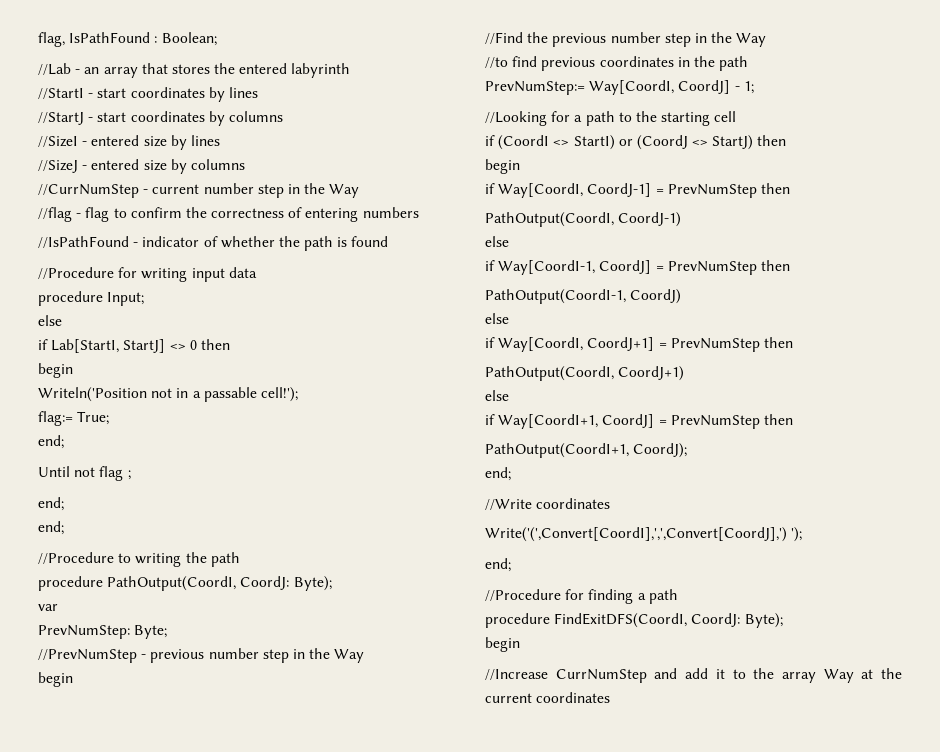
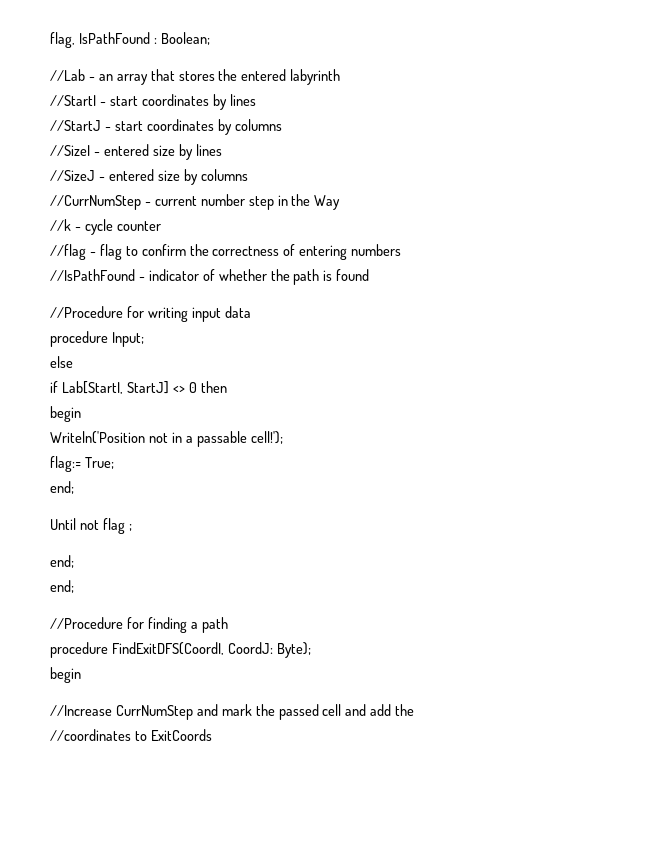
(360, 191) none -> [50,219,161,235] // //k - cycle counter
[38,552,240,567] [38,576,332,591] [38,604,58,611] [38,625,168,639] [38,648,365,663] [38,672,73,687] [485,32,767,47] [485,56,749,71] [485,80,754,95] [485,111,737,126] [485,135,787,150] [485,159,520,174] [485,183,790,198] [485,212,682,227] [485,236,509,247] [485,260,790,275] [485,289,682,304] [485,313,509,324] [485,337,793,352] [485,366,685,381] [485,390,509,401] [485,414,793,429] [485,443,688,458] [485,467,511,481] [485,498,611,510] [485,527,803,542] [485,558,511,572] // //Procedure to writing the path // procedure PathOutput(CoordI, CoordJ: Byte); // var // PrevNumStep: Byte; // //PrevNumStep - previous number step in the Way // begin // //Find the previous number step in the Way // //to find previous coordinates in the path // PrevNumStep:= Way[CoordI, CoordJ] - 1; // //Looking for a path to the starting cell // if (CoordI <> StartI) or (CoordJ <> StartJ) then // begin // if Way[CoordI, CoordJ-1] = PrevNumStep then // PathOutput(CoordI, CoordJ-1) // else // if Way[CoordI-1, CoordJ] = PrevNumStep then // PathOutput(CoordI-1, CoordJ) // else // if Way[CoordI, CoordJ+1] = PrevNumStep then // PathOutput(CoordI, CoordJ+1) // else // if Way[CoordI+1, CoordJ] = PrevNumStep then // PathOutput(CoordI+1, CoordJ); // end; // //Write coordinates // Write('(',Convert[CoordI],',',Convert[CoordJ],') '); // end; -> (74, 586) none
[685,668,902,683] [485,692,611,703] add it to the array Way at the current coordinates -> [221,704,415,720] [50,729,212,741] mark the passed cell and add the // //coordinates to ExitCoords

